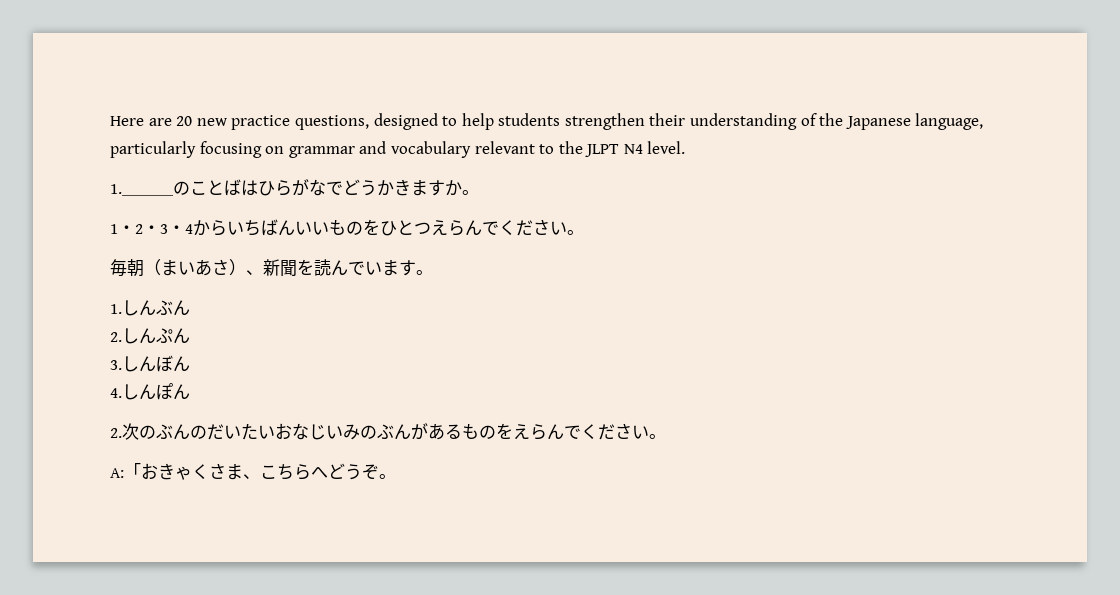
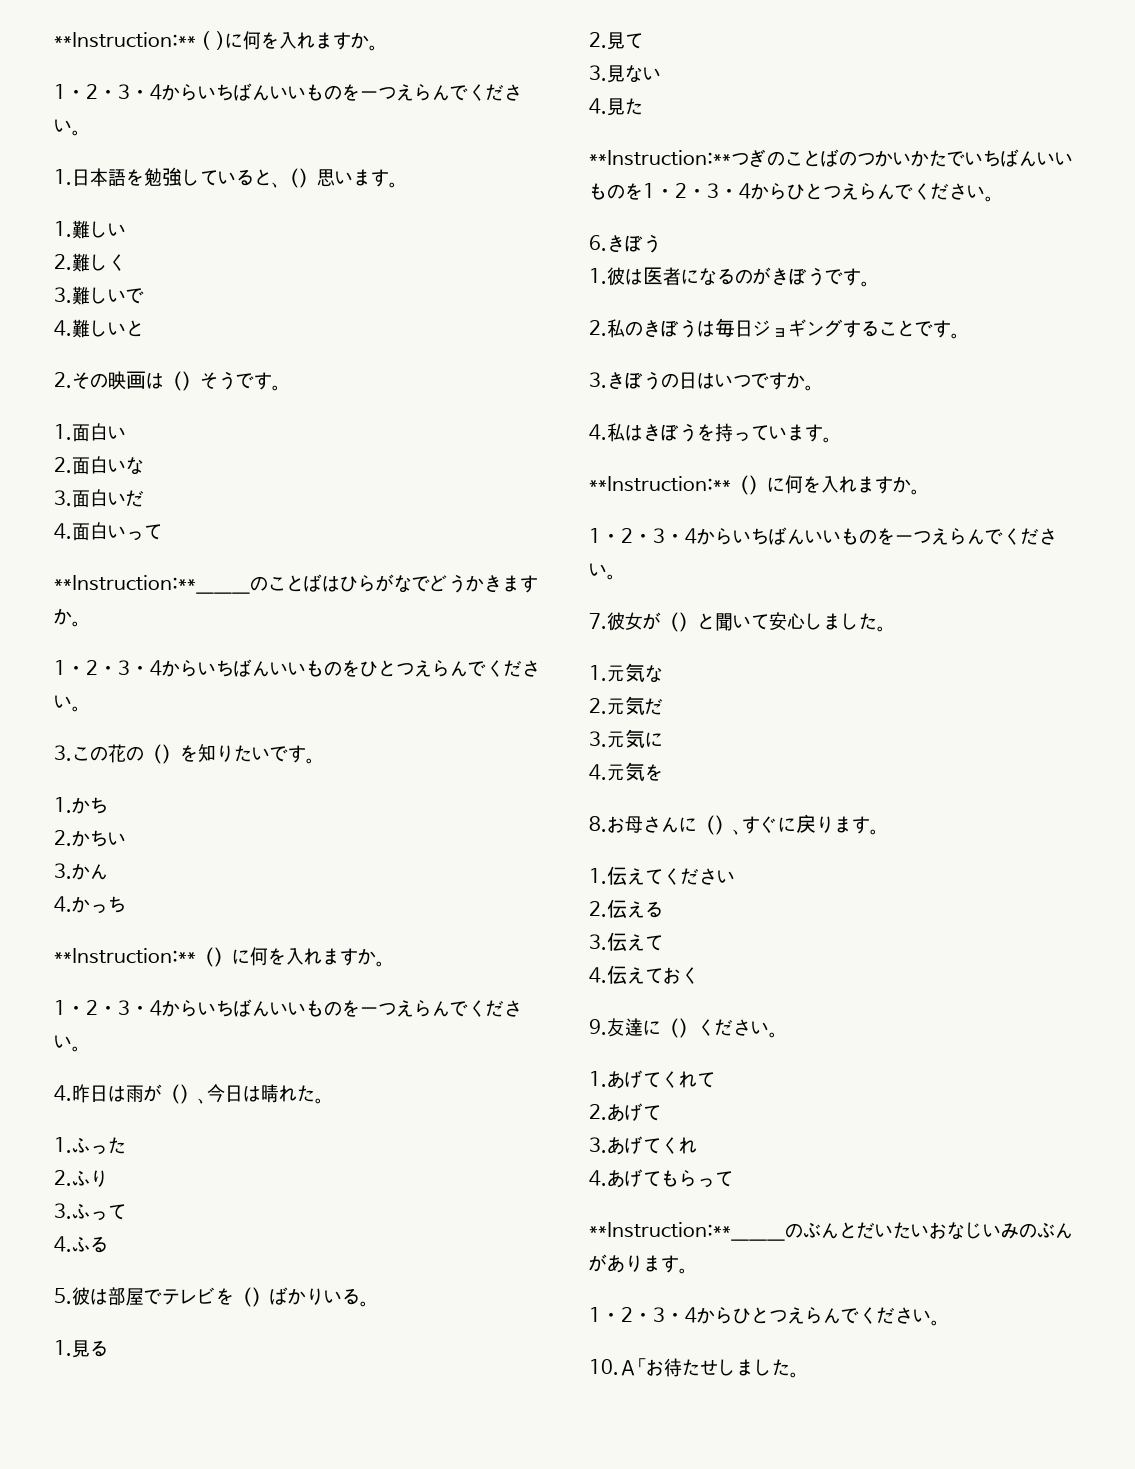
[110,113,984,130] [110,141,686,158] [110,184,122,194] Here are 20 new practice questions, designed to help students strengthen their understanding of the Japanese language, particularly focusing on grammar and vocabulary relevant to the JLPT N4 level. // 1. -> [54,31,378,51] [54,83,522,101] [54,119,81,136] [54,167,398,188] [54,220,126,239] [54,253,126,272] [54,286,144,305] [54,319,144,338] [54,371,281,391] [54,423,126,442] [54,456,144,475] [54,489,144,508] [54,522,162,541] [54,575,196,591] **Instruction:** ( )に何を入れますか。 // 1・2・3・4からいちばんいいものを一つえらんでください。 // 1.日本語を勉強していると、（）思います。 // 1.難しい // 2.難しく // 3.難しいで // 4.難しいと // 2.その映画は（）そうです。 // 1.面白い // 2.面白いな // 3.面白いだ // 4.面白いって // **Instruction:**
[110,259,433,277] [110,300,190,316] [110,328,190,344] [110,355,190,372] [110,383,190,400] [110,423,207,440] 毎朝（まいあさ）、新聞を読んでいます。 // 1.しんぶん // 2.しんぷん // 3.しんぼん // 4.しんぽん // 2.次のぶんの -> [54,743,315,764] [54,797,108,814] [54,830,126,847] [54,863,108,880] [54,896,126,914] [54,947,385,967] [54,999,522,1017] [54,1035,81,1052] [54,1084,324,1104] [54,1137,126,1155] [54,1170,108,1187] [54,1203,126,1221] [54,1236,108,1253] [54,1287,369,1307] [54,1340,108,1358] [589,32,643,50] [589,65,661,83] [589,98,643,116] [589,149,1073,168] [589,183,994,202] [589,234,661,253] [589,267,870,287] [589,318,960,339] [589,371,814,391] [589,423,832,443] [589,475,920,495] [589,527,1057,545] [589,563,616,580] [589,612,886,632] [589,663,663,683] [589,696,663,715] [589,729,663,748] [589,762,663,781] [589,814,879,835] [589,866,735,885] [589,899,663,918] [589,932,663,951] [589,965,699,984] [589,1018,778,1038] [589,1070,715,1089] [589,1103,661,1122] [589,1136,697,1155] [589,1169,733,1188] [589,1222,857,1241] 3.この花の（）を知りたいです。 // 1.かち // 2.かちい // 3.かん // 4.かっち // **Instruction:**（）に何を入れますか。 // 1・2・3・4からいちばんいいものを一つえらんでください。 // 4.昨日は雨が（）、今日は晴れた。 // 1.ふった // 2.ふり // 3.ふって // 4.ふる // 5.彼は部屋でテレビを（）ばかりいる。 // 1.見る // 2.見て // 3.見ない // 4.見た // **Instruction:**つぎのことばのつかいかたでいちばんいいものを1・2・3・4からひとつえらんでください。 // 6.きぼう // 1.彼は医者になるのがきぼうです。 // 2.私のきぼうは毎日ジョギングすることです。 // 3.きぼうの日はいつですか。 // 4.私はきぼうを持っています。 // **Instruction:**（）に何を入れますか。 // 1・2・3・4からいちばんいいものを一つえらんでください。 // 7.彼女が（）と聞いて安心しました。 // 1.元気な // 2.元気だ // 3.元気に // 4.元気を // 8.お母さんに（）、すぐに戻ります。 // 1.伝えてください // 2.伝える // 3.伝えて // 4.伝えておく // 9.友達に（）ください。 // 1.あげてくれて // 2.あげて // 3.あげてくれ // 4.あげてもらって // **Instruction:**＿＿＿のぶんと
[445,423,666,440] [110,463,379,480] るものをえらんでください。 // A:「おきゃくさま、こちらへどうぞ -> [625,1255,688,1274] [589,1307,940,1326] [589,1358,790,1377] ります。 // 1・2・3・4からひとつえらんでください。 // 10.Ａ「お待たせしました

